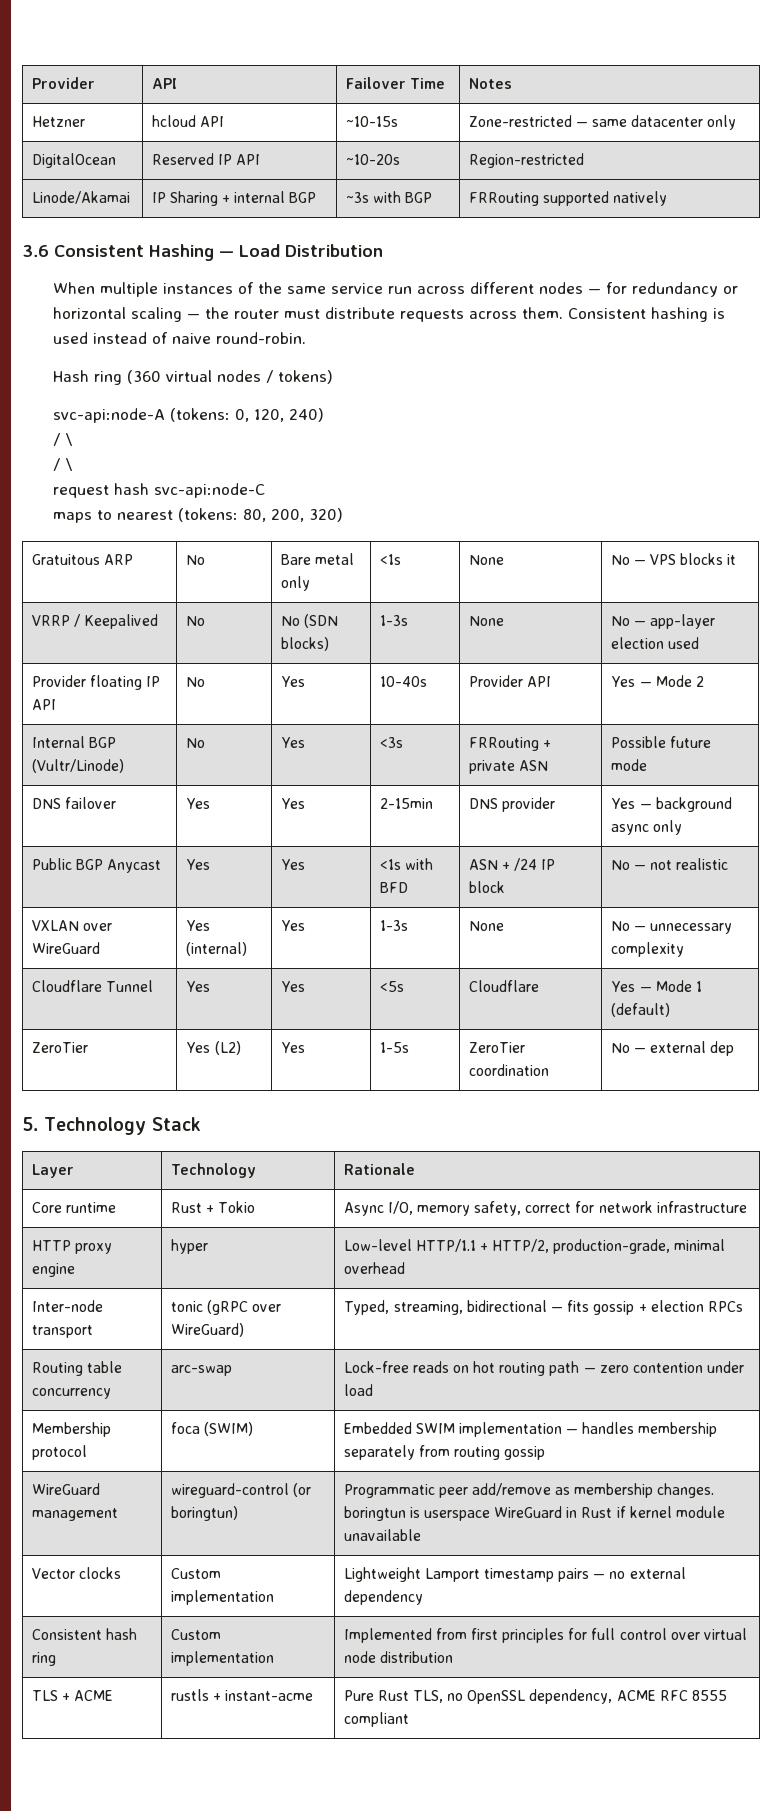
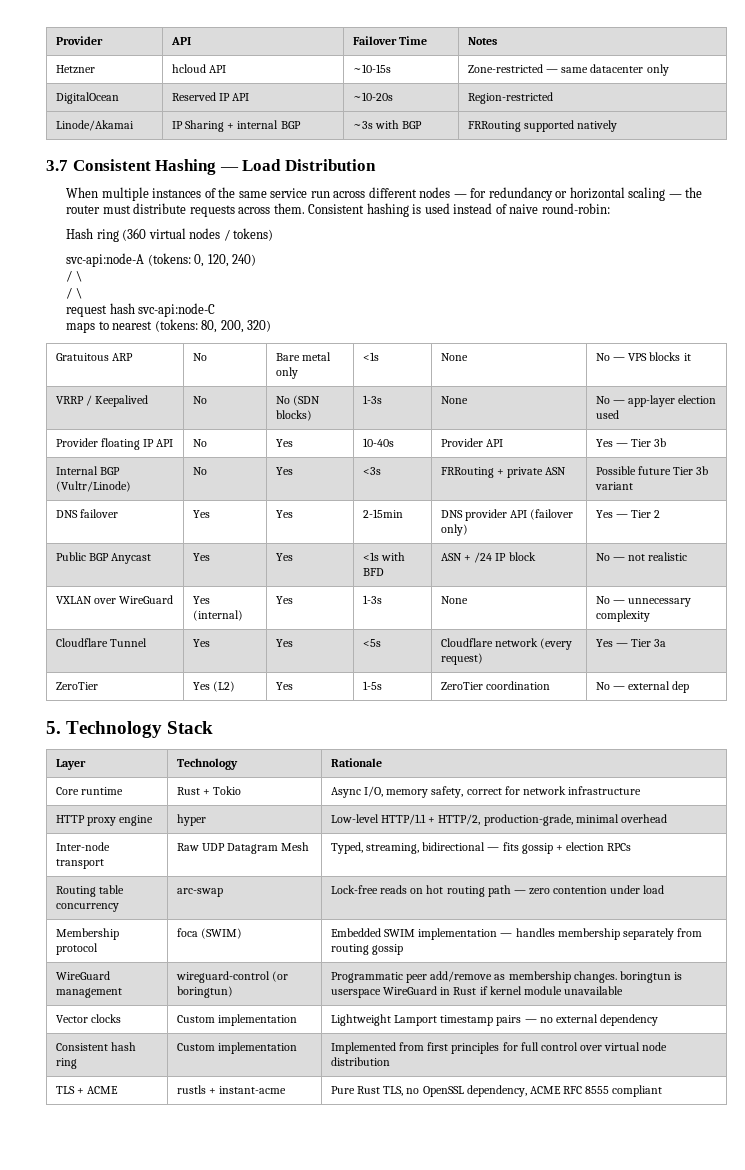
[22,245,49,257] 3.6 -> [46,160,68,171] 3.7
[216,332,307,344] round-robin. -> [541,203,610,214] round-robin:
[655,675,705,687] Mode 2 -> [631,438,667,447] Tier 3b
[610,759,647,771] mode -> [673,466,709,475] [595,482,634,490] Tier 3b variant
[610,797,732,812] [610,820,682,835] | Yes — background async only -> [510,509,574,520] [441,524,469,536] [596,510,661,518] API (failover only) | Yes — Tier 2
[610,980,703,992] [610,1003,670,1017] | Yes — Mode 1 (default) -> [495,638,573,650] [441,653,484,665] [596,639,667,647] network (every request) | Yes — Tier 3a
[170,1300,281,1315] [170,1323,244,1337] tonic (gRPC over WireGuard) -> [177,842,310,854] Raw UDP Datagram Mesh

